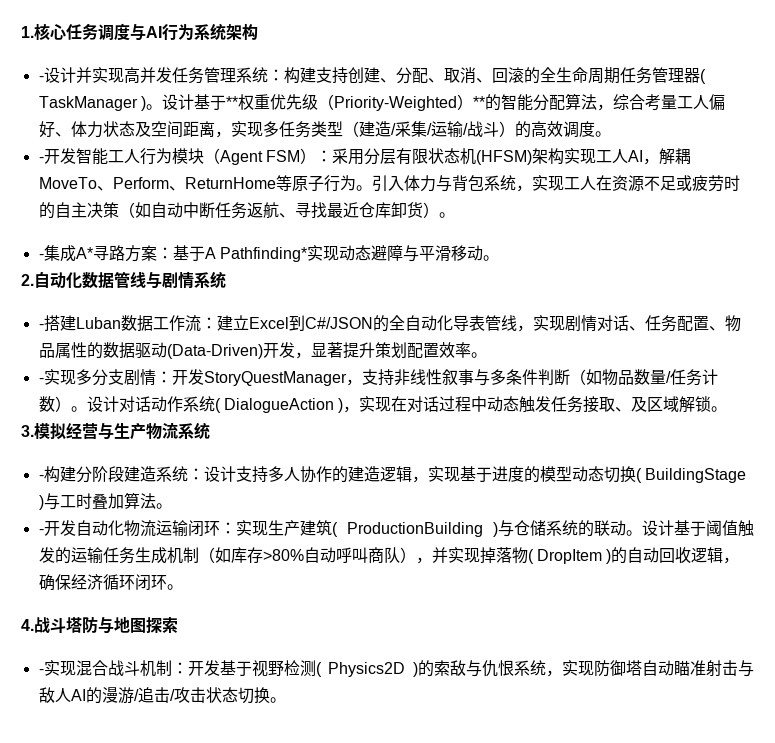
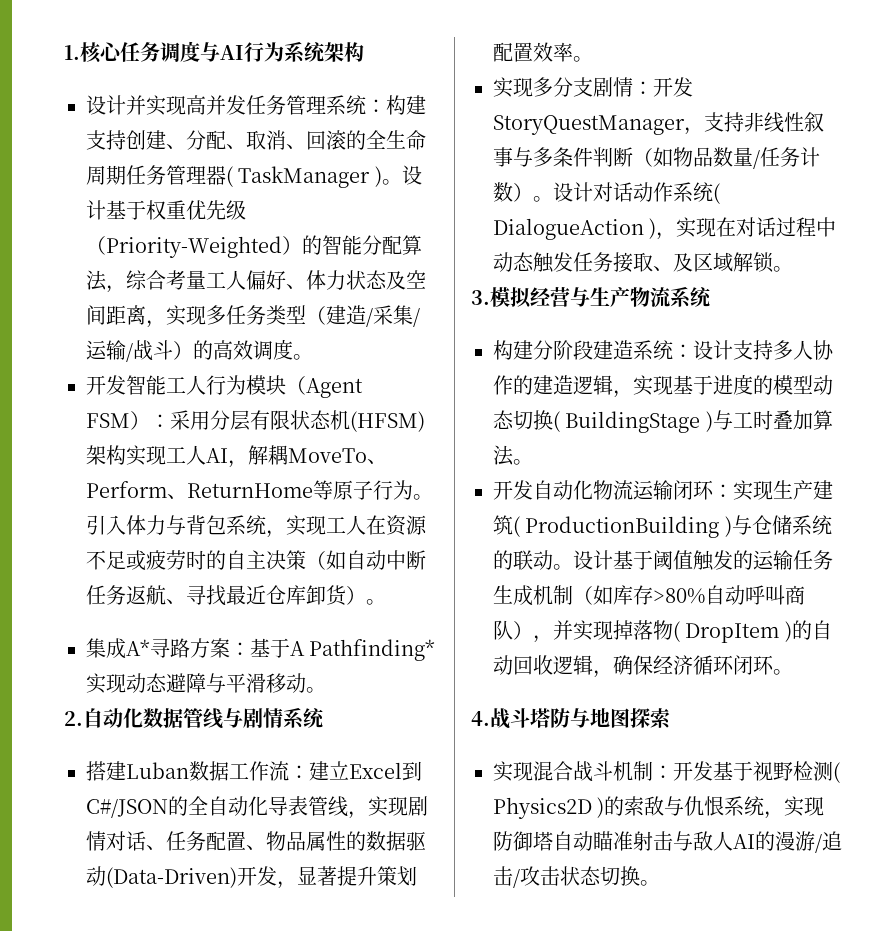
[38,76,44,81] - -> (364, 52) none
[225,96,238,108] ** -> (146, 210) none
[472,96,485,108] ** -> (302, 245) none
[38,157,44,162] - -> (313, 357) none
[38,254,44,259] - -> (386, 602) none
[38,324,44,329] - -> (324, 718) none
[38,378,44,383] - -> (593, 59) none
[38,475,44,480] - -> (711, 297) none
[38,529,44,534] - -> (533, 462) none
[38,669,44,674] - -> (670, 718) none

